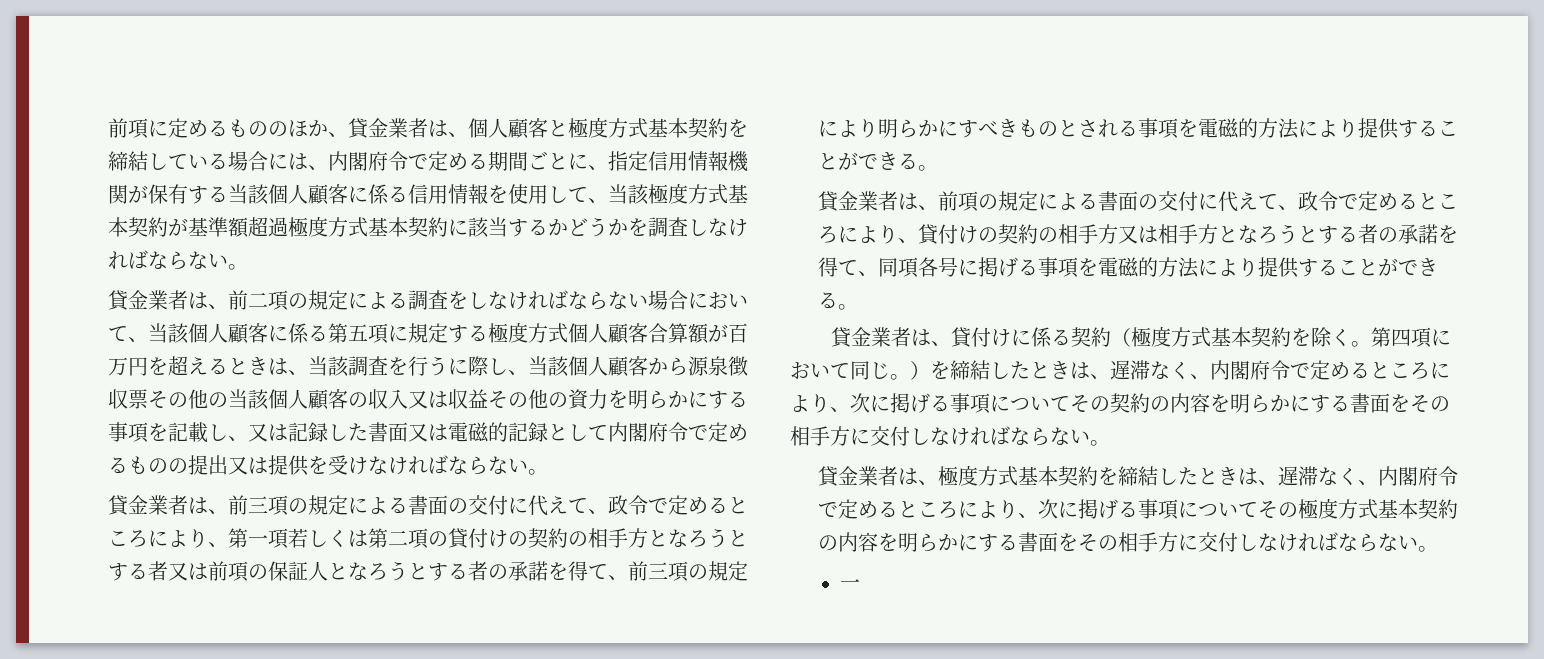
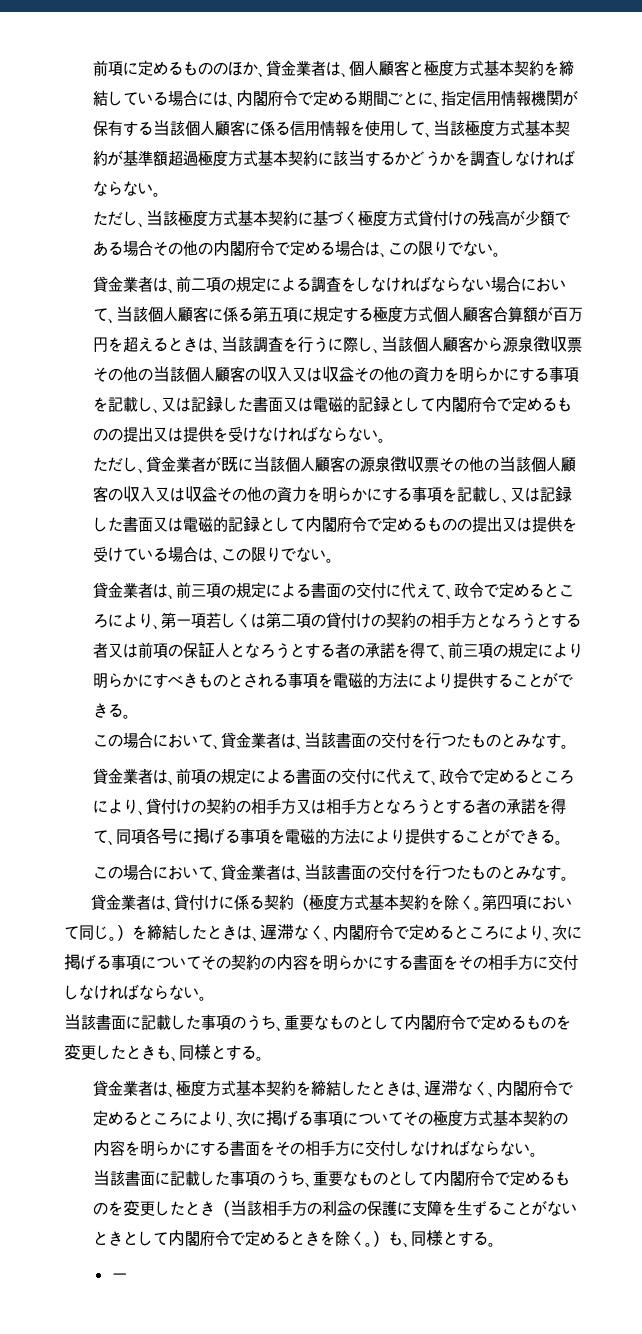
(248, 267) none -> [92,210,570,228] [92,240,501,258] // ただし、当該極度方式基本契約に基づく極度方式貸付けの残高が少額である場合その他の内閣府令で定める場合は、この限りでない。
(548, 472) none -> [92,456,576,474] [92,486,572,504] [92,516,577,533] [92,546,334,564] // ただし、貸金業者が既に当該個人顧客の源泉徴収票その他の当該個人顧客の収入又は収益その他の資力を明らかにする事項を記載し、又は記録した書面又は電磁的記録として内閣府令で定めるものの提出又は提供を受けている場合は、この限りでない。
(938, 168) none -> [92,732,569,750] // この場合において、貸金業者は、当該書面の交付を行つたものとみなす。
(858, 307) none -> [92,864,569,882] // この場合において、貸金業者は、当該書面の交付を行つたものとみなす。
(1110, 443) none -> [64,1014,571,1032] [64,1044,264,1062] // 当該書面に記載した事項のうち、重要なものとして内閣府令で定めるものを変更したときも、同様とする。
(1438, 549) none -> [92,1170,570,1188] [92,1200,577,1217] [92,1230,496,1248] // 当該書面に記載した事項のうち、重要なものとして内閣府令で定めるものを変更したとき（当該相手方の利益の保護に支障を生ずることがないときとして内閣府令で定めるときを除く。）も、同様とする。

